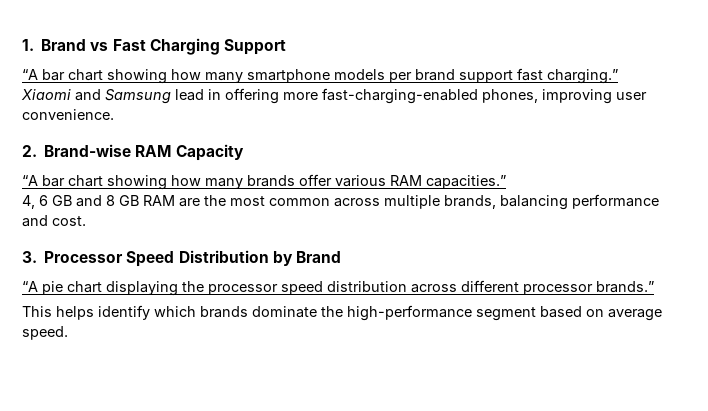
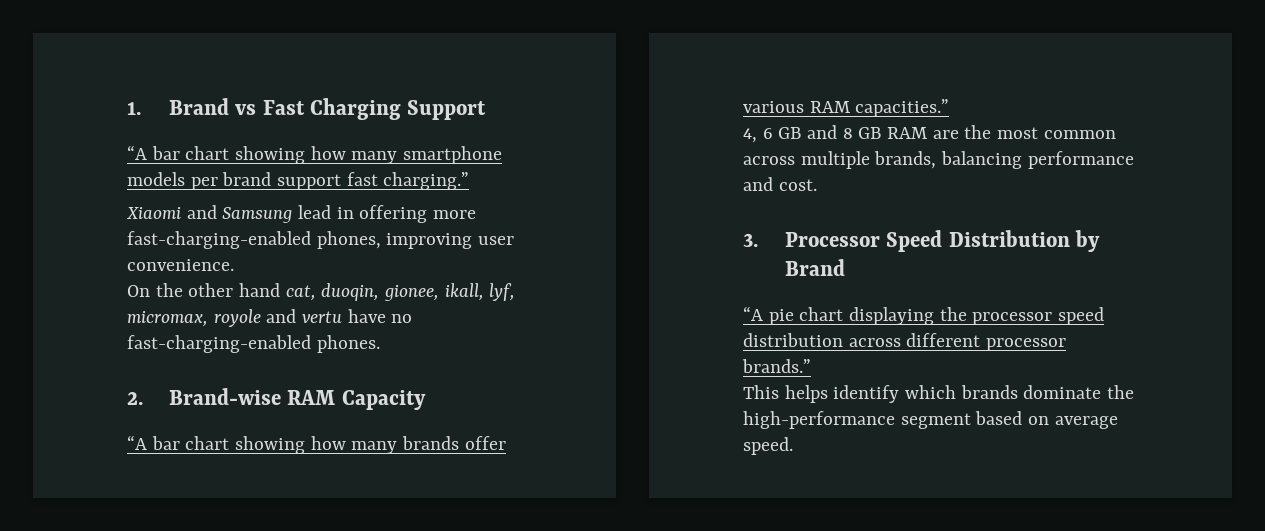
(114, 114) none -> [127,283,516,301] [127,309,413,327] [127,335,380,353] // On the other hand cat, duoqin, gionee, ikall, lyf, micromax, royole and vertu have no fast-charging-enabled phones.

